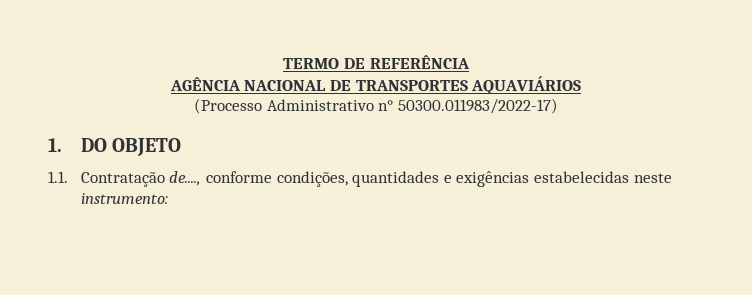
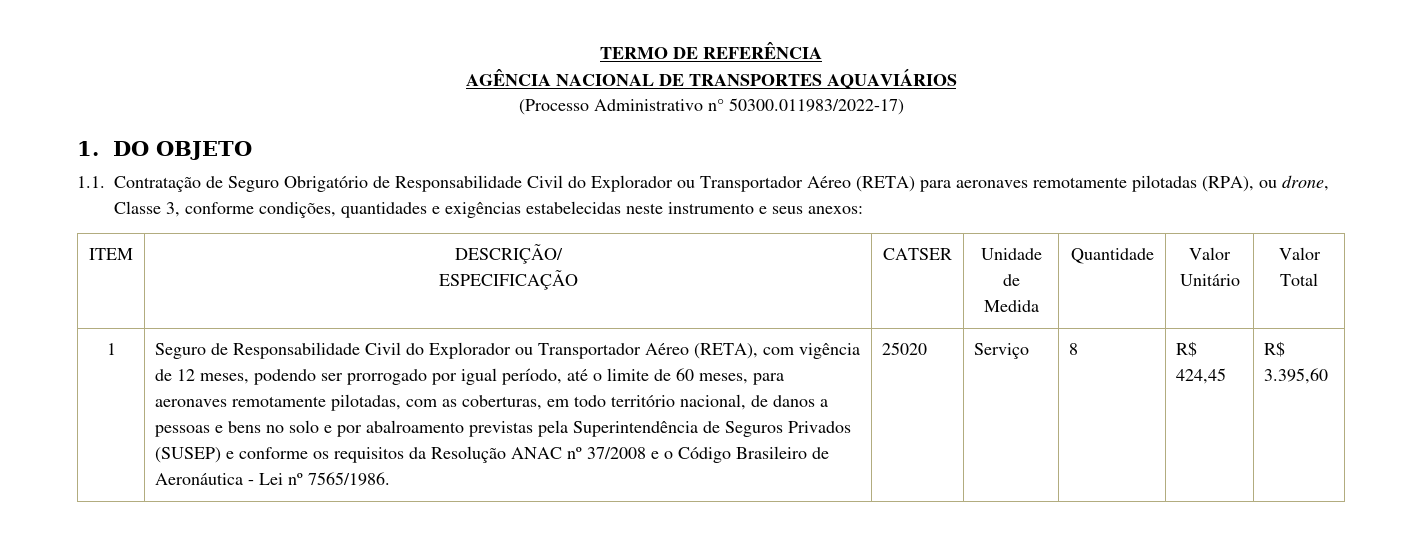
[169,171,202,186] de...., -> [206,175,1329,192] [114,201,180,217] de Seguro Obrigatório de Responsabilidade Civil do Explorador ou Transportador Aéreo (RETA) para aeronaves remotamente pilotadas (RPA), ou drone, Classe 3,
[80,193,168,204] instrumento: -> [668,202,863,214] [89,248,133,260] [454,244,563,264] [438,270,578,290] [883,248,952,260] [980,248,1042,260] [1002,274,1020,286] [983,300,1039,312] [1070,248,1154,264] [1189,247,1231,260] [1179,274,1240,286] [1278,247,1321,260] [1280,273,1318,286] [106,343,116,355] [155,342,861,359] [155,368,785,385] [155,394,829,411] [155,420,852,437] [155,446,830,463] [155,472,391,486] [882,342,928,355] [974,343,1030,359] [1069,343,1079,355] [1176,341,1198,357] [1176,368,1227,384] [1264,341,1286,357] [1264,368,1329,384] instrumento e seus anexos: // ITEM | DESCRIÇÃO/ // ESPECIFICAÇÃO | CATSER | Unidade de Medida | Quantidade | Valor Unitário | Valor Total // 1 | Seguro de Responsabilidade Civil do Explorador ou Transportador Aéreo (RETA), com vigência de 12 meses, podendo ser prorrogado por igual período, até o limite de 60 meses, para aeronaves remotamente pilotadas, com as coberturas, em todo território nacional, de danos a pessoas e bens no solo e por abalroamento previstas pela Superintendência de Seguros Privados (SUSEP) e conforme os requisitos da Resolução ANAC nº 37/2008 e o Código Brasileiro de Aeronáutica - Lei nº 7565/1986. | 25020 | Serviço | 8 | R$ 424,45 | R$ 3.395,60

